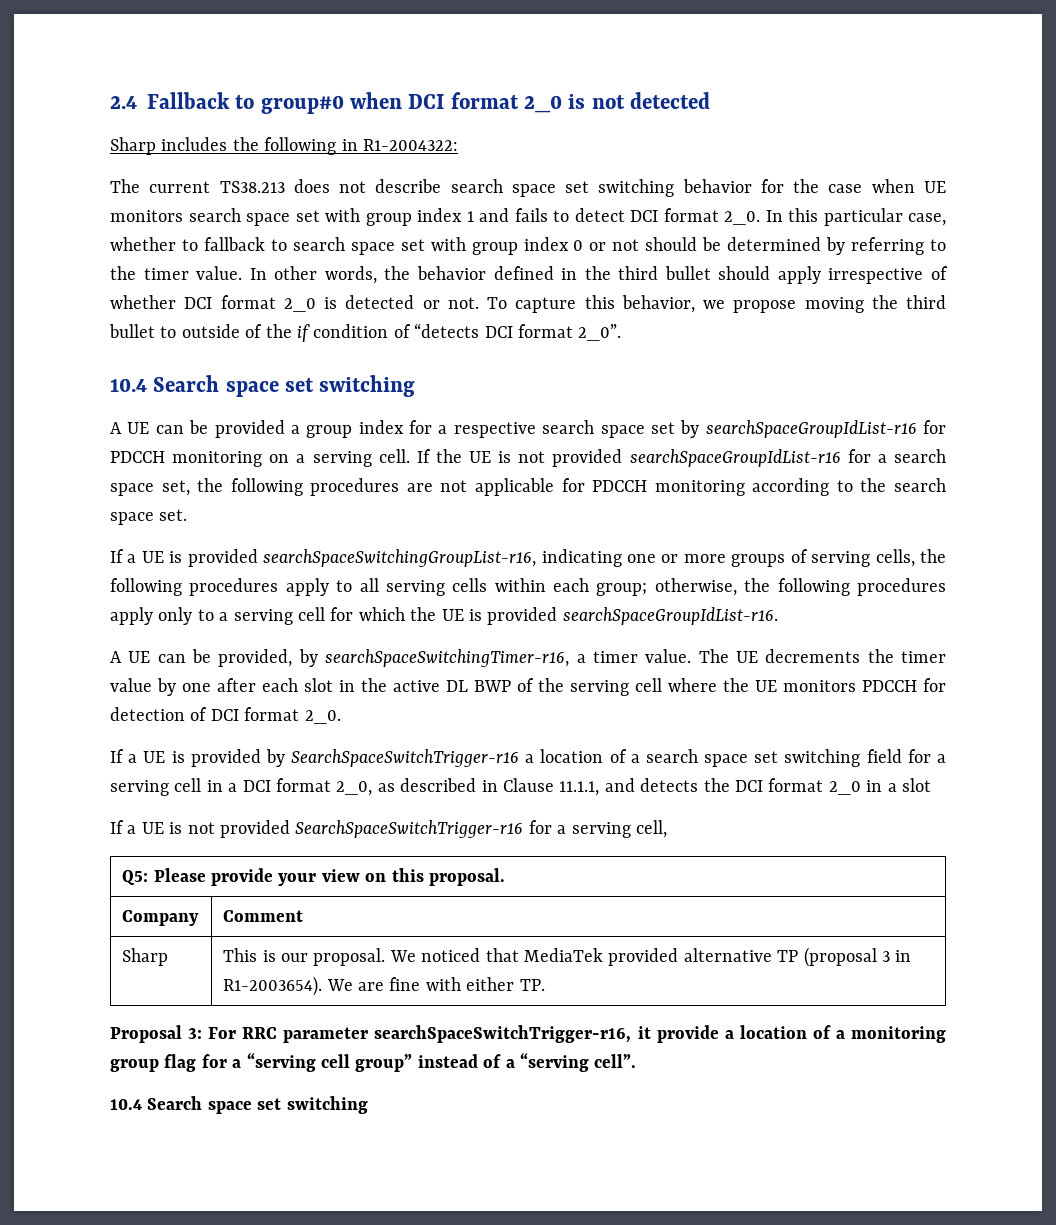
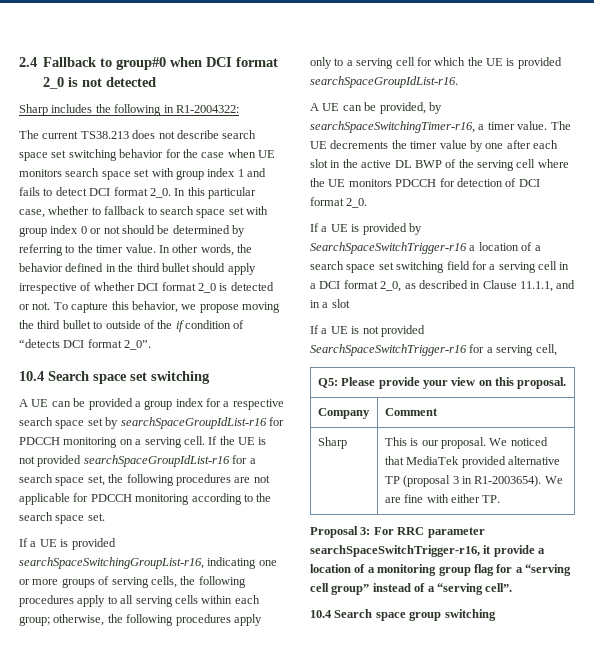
[640,778,861,795] detects the DCI format 2_0 -> (576, 284) none
[257,1098,282,1110] set -> [409,611,442,621] group

